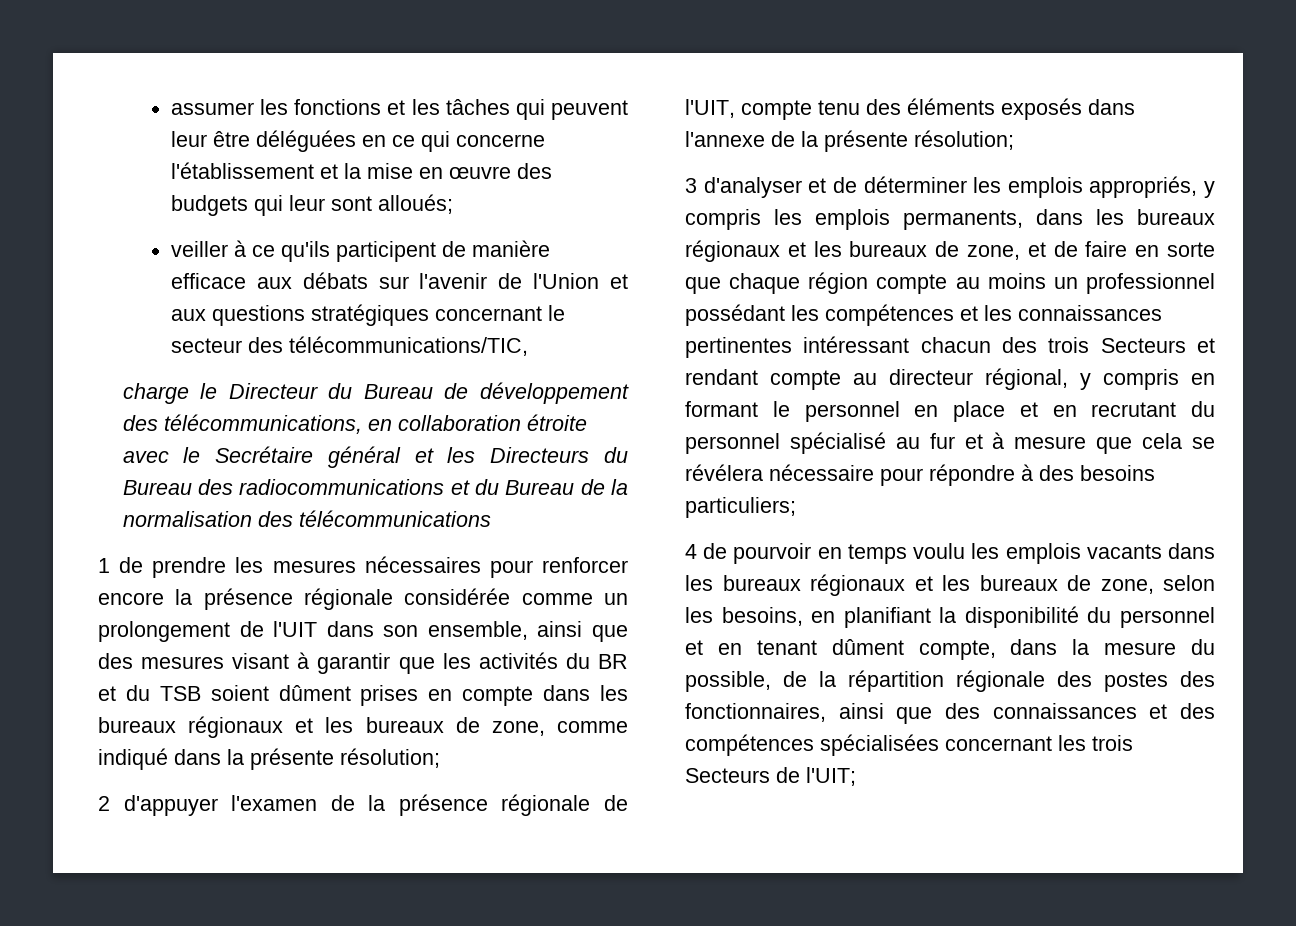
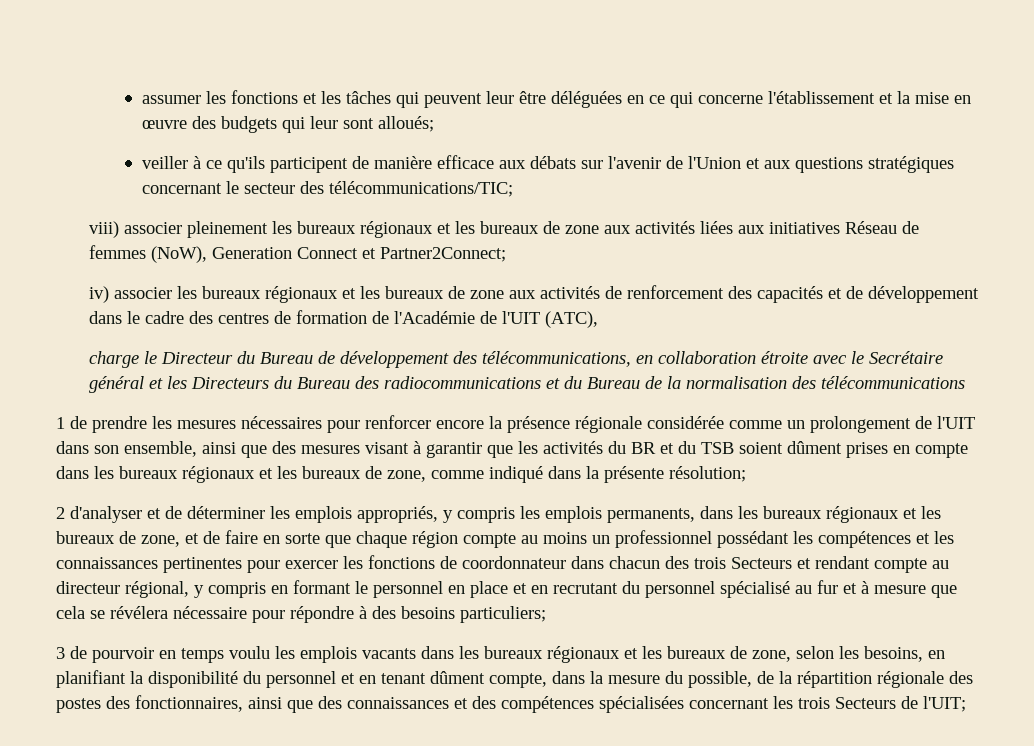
[289,336,529,356] télécommunications/TIC, -> [328,181,513,197] [88,221,919,238] [88,245,506,263] [88,285,979,303] [88,310,598,328] télécommunications/TIC; // viii) associer pleinement les bureaux régionaux et les bureaux de zone aux activités liées aux initiatives Réseau de femmes (NoW), Generation Connect et Partner2Connect; // iv) associer les bureaux régionaux et les bureaux de zone aux activités de renforcement des capacités et de développement dans le cadre des centres de formation de l'Académie de l'UIT (ATC),
[123,794,628,816] [685,98,1135,120] [685,130,1014,152] [685,178,697,193] d'appuyer l'examen de la présence régionale de l'UIT, compte tenu des éléments exposés dans l'annexe de la présente résolution; // 3 -> (65, 513) none
[803,336,910,353] intéressant -> [247,555,604,573] pour exercer les fonctions de coordonnateur dans
[685,544,697,559] 4 -> [56,647,65,659] 3

